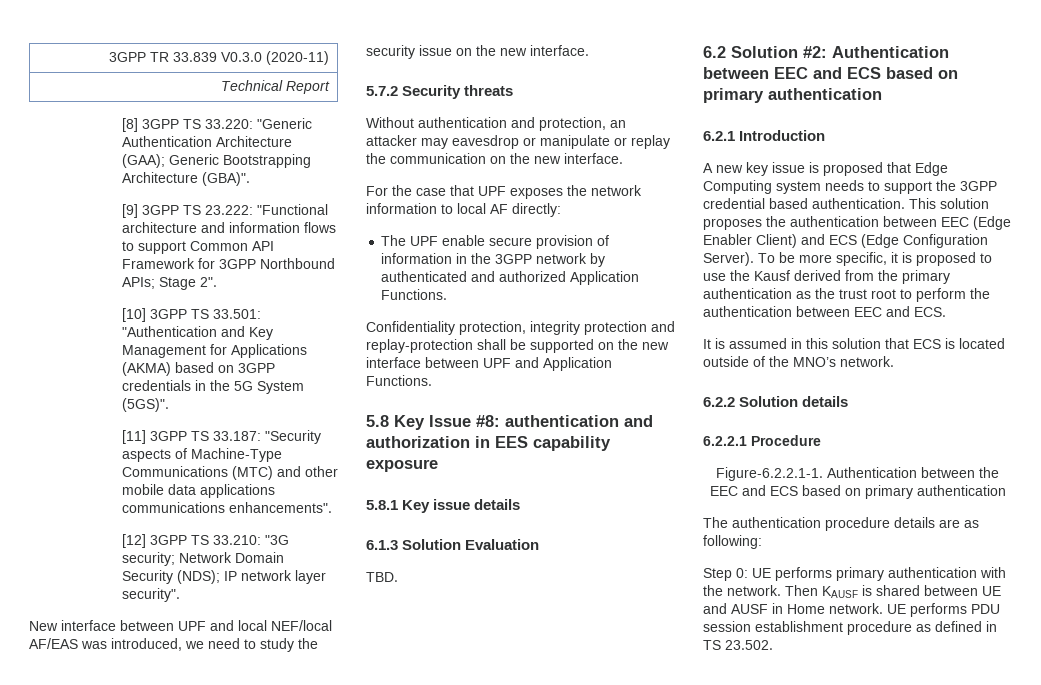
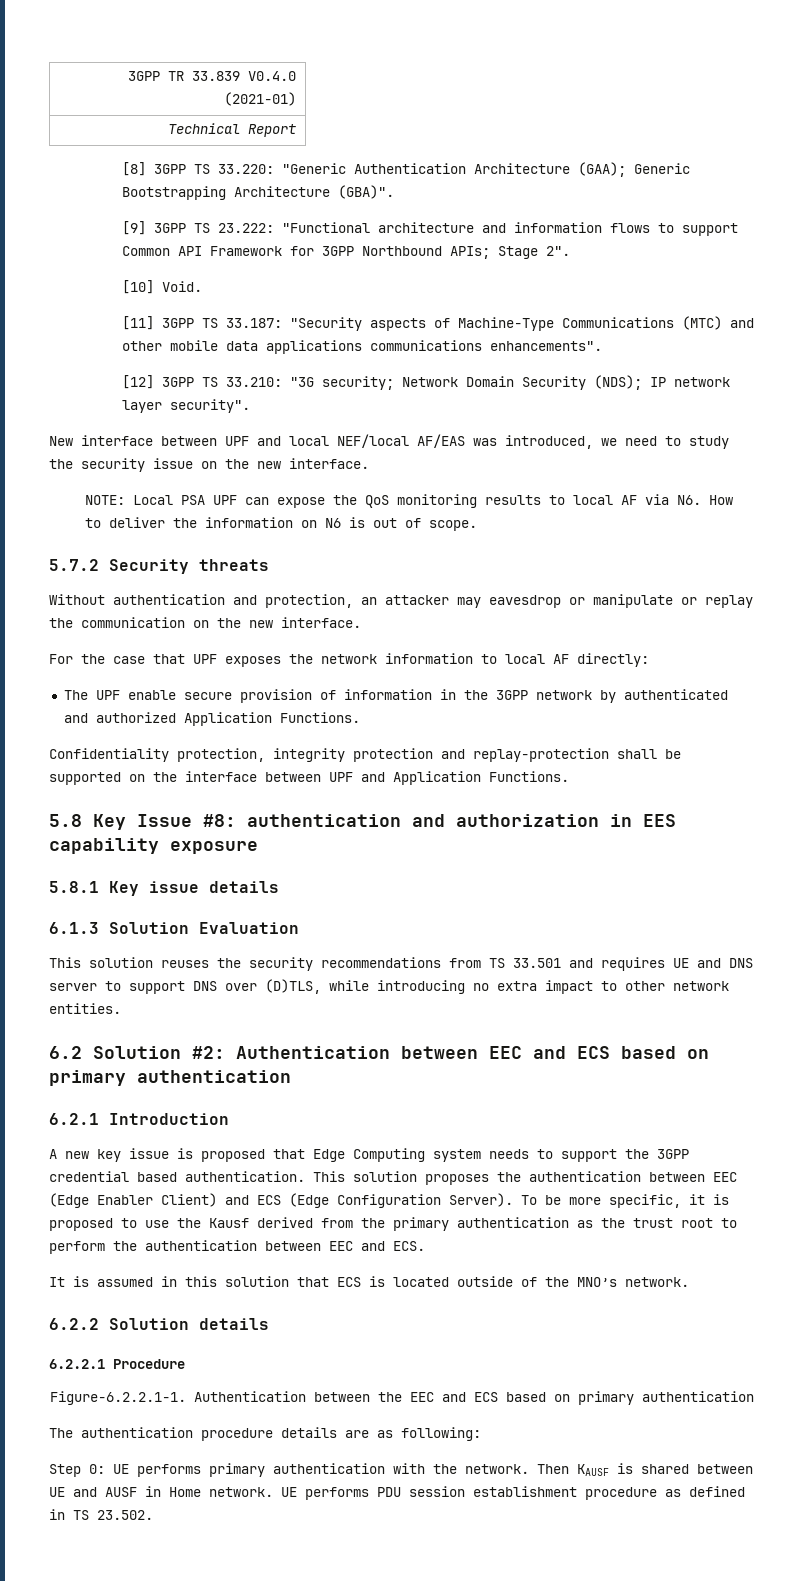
[220,51,329,65] V0.3.0 (2020-11) -> [247,71,296,81] [223,92,296,106] V0.4.0 (2021-01)
[149,309,261,319] [121,326,273,340] [121,344,307,358] [121,362,275,376] [121,380,304,394] [121,398,169,412] 3GPP TS 33.501: "Authentication and Key Management for Applications (AKMA) based on 3GPP credentials in the 5G System (5GS)". -> [161,281,202,292] Void.
(589, 50) none -> [85,494,734,508] [85,517,478,531] // NOTE: Local PSA UPF can expose the QoS monitoring results to local AF via N6. How to deliver the information on N6 is out of scope.
[642,342,669,350] new -> (177, 777) none
[366,572,398,582] TBD. -> [49,957,753,971] [49,979,729,994] [49,1003,121,1014] This solution reuses the security recommendations from TS 33.501 and requires UE and DNS server to support DNS over (D)TLS, while introducing no extra impact to other network entities.

